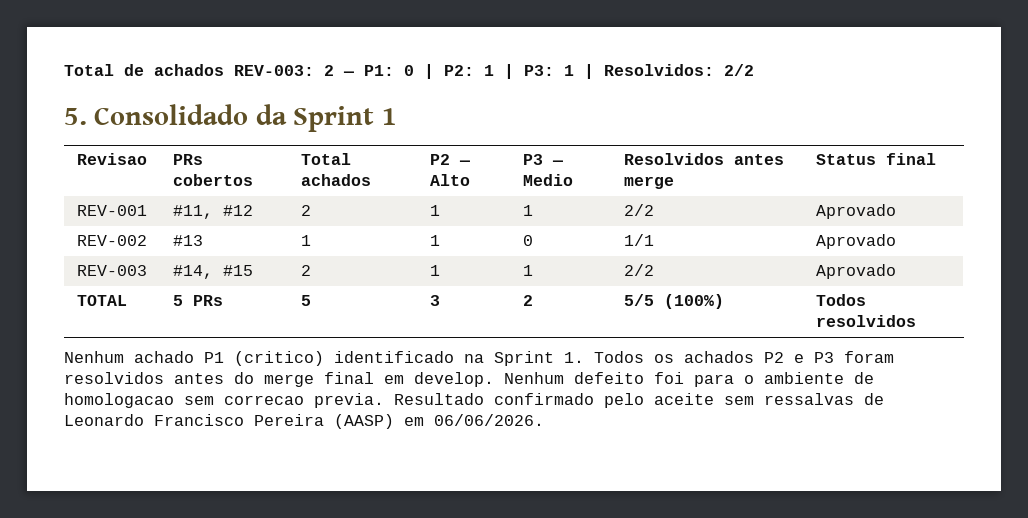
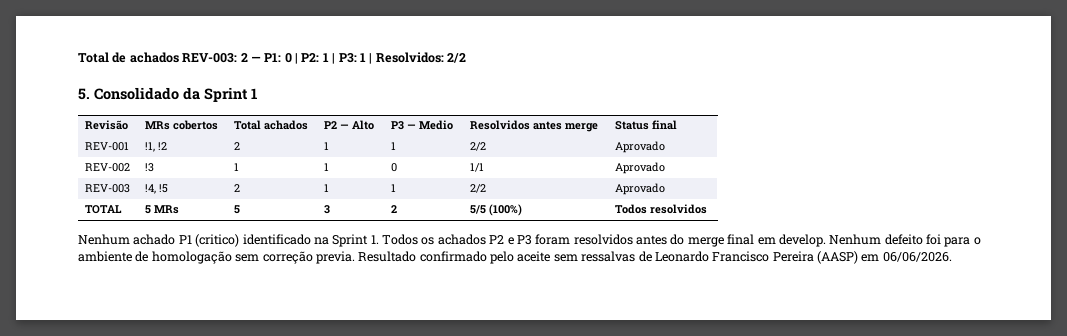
[76,153,147,165] [172,154,203,165] Revisao | PRs -> [85,120,129,130] [145,121,171,130] Revisão | MRs
[172,205,253,219] #11, #12 -> [145,142,168,152] !1, !2
[172,235,203,246] #13 -> [145,163,155,172] !3
[172,265,253,279] #14, #15 -> [145,184,169,194] !4, !5
[192,295,223,306] PRs -> [154,205,180,214] MRs
[64,393,304,408] homologacao sem correcao -> [151,251,313,264] homologação sem correção

